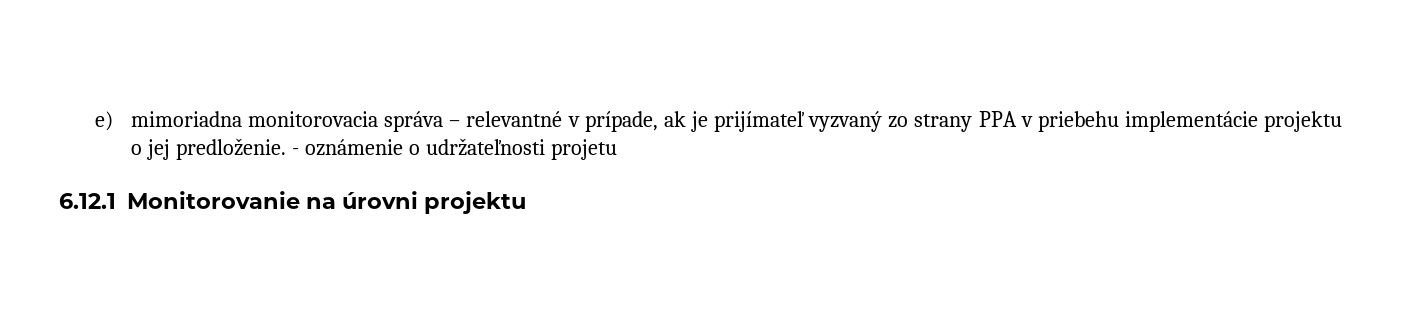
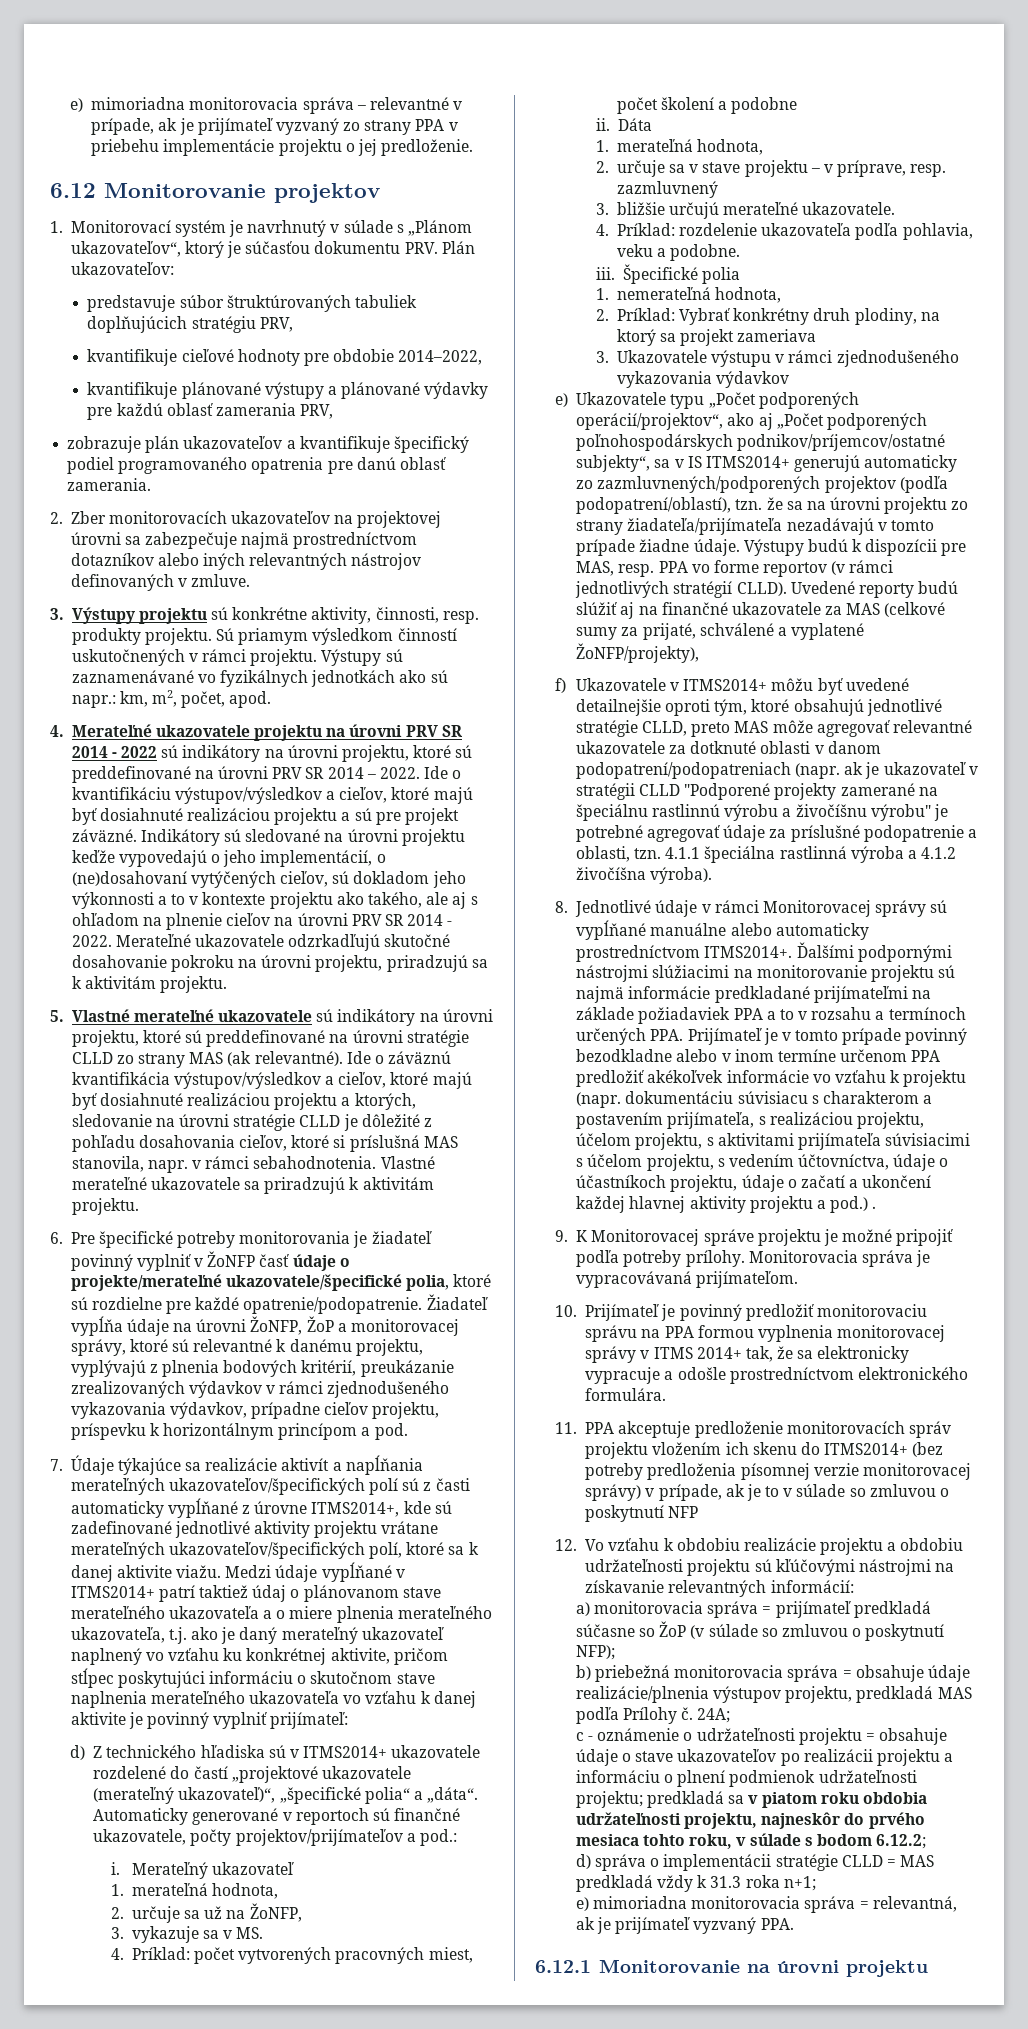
[291,138,617,160] - oznámenie o udržateľnosti projetu -> [50,183,380,203] [50,220,473,237] [70,241,475,258] [70,262,174,275] [87,295,417,312] [87,316,293,333] [87,349,483,366] [87,382,489,399] [87,403,334,420] [67,436,469,453] [67,457,446,474] [67,478,152,491] [50,511,442,528] [70,532,418,549] [70,553,422,570] [70,574,251,591] [50,607,479,624] [71,628,457,645] [71,649,403,666] [71,670,448,687] [71,690,272,708] [50,724,463,741] [71,745,473,762] [71,766,462,783] [71,787,473,804] [71,808,460,825] [71,829,465,846] [71,850,386,867] [71,871,466,888] [71,892,478,909] [71,913,453,930] [71,934,451,951] [71,955,488,972] [71,976,228,993] [50,1009,493,1026] [71,1030,469,1047] [71,1051,452,1068] [71,1072,472,1089] [71,1093,416,1110] [71,1114,433,1131] [71,1135,458,1152] [71,1156,435,1173] [71,1177,434,1194] [71,1198,139,1215] [50,1231,432,1248] [70,1251,350,1271] [70,1274,492,1291] [70,1294,488,1314] [70,1316,460,1336] [70,1339,423,1356] [70,1360,454,1377] [70,1381,450,1398] [70,1402,440,1419] [70,1423,408,1440] [50,1455,423,1475] [70,1478,470,1495] [70,1498,452,1518] [70,1521,439,1538] [70,1542,479,1559] [70,1562,405,1582] [70,1585,441,1602] [70,1606,492,1623] [70,1627,444,1644] [70,1648,448,1665] [70,1668,435,1688] [70,1691,476,1708] [70,1712,349,1729] [70,1745,481,1760] [93,1766,411,1783] [93,1787,479,1804] [93,1808,461,1825] [93,1829,457,1846] [111,1862,294,1879] [111,1883,279,1899] [111,1903,302,1923] [111,1926,264,1943] [111,1947,473,1964] [616,97,798,114] [596,118,652,131] [596,139,764,155] [596,160,947,177] [616,181,718,198] [596,202,896,219] [596,223,973,240] [616,244,741,261] [596,264,741,284] [596,287,782,303] [596,308,940,325] [616,329,817,346] [596,350,959,367] [616,371,790,388] [555,392,859,409] [576,413,927,430] [576,434,946,451] [576,455,958,472] [576,476,948,493] [576,497,969,514] [576,518,934,535] [576,539,967,556] [576,560,894,577] [575,581,959,598] [576,602,946,619] [576,623,865,640] [576,643,700,663] [555,678,909,695] [575,699,942,716] [575,720,972,737] [575,741,881,754] [575,762,978,779] [575,783,938,800] [575,804,948,821] [575,825,977,842] [575,846,957,863] [575,867,712,884] [555,900,948,917] [576,920,869,940] [576,942,952,962] [576,965,956,982] [576,986,931,1003] [576,1007,966,1024] [576,1028,968,1045] [576,1049,941,1062] [576,1070,967,1087] [576,1091,933,1108] [576,1112,924,1129] [576,1133,971,1150] [576,1154,949,1171] [576,1175,932,1192] [576,1196,877,1213] [555,1229,954,1246] [576,1250,931,1267] [576,1271,799,1288] [555,1304,927,1321] [585,1325,946,1342] [585,1346,910,1363] [585,1367,968,1384] [585,1388,667,1401] [555,1421,951,1438] [585,1442,944,1459] [585,1463,971,1480] [585,1484,949,1501] [585,1505,699,1522] [555,1538,964,1555] [585,1559,955,1576] [585,1580,854,1597] [575,1601,931,1618] [575,1621,945,1641] [575,1645,615,1660] [575,1665,970,1682] [575,1686,972,1703] [575,1707,731,1724] [575,1728,948,1745] [575,1749,954,1766] [575,1770,917,1787] [575,1791,927,1808] [575,1812,925,1829] [575,1833,927,1849] [575,1854,935,1871] [575,1875,816,1892] [575,1896,957,1913] [575,1917,794,1934] // 6.12 Monitorovanie projektov // 1. Monitorovací systém je navrhnutý v súlade s „Plánom ukazovateľov“, ktorý je súčasťou dokumentu PRV. Plán ukazovateľov: // predstavuje súbor štruktúrovaných tabuliek doplňujúcich stratégiu PRV, // kvantifikuje cieľové hodnoty pre obdobie 2014–2022, // kvantifikuje plánované výstupy a plánované výdavky pre každú oblasť zamerania PRV, // zobrazuje plán ukazovateľov a kvantifikuje špecifický podiel programovaného opatrenia pre danú oblasť zamerania. // 2. Zber monitorovacích ukazovateľov na projektovej úrovni sa zabezpečuje najmä prostredníctvom dotazníkov alebo iných relevantných nástrojov definovaných v zmluve. // 3. Výstupy projektu sú konkrétne aktivity, činnosti, resp. produkty projektu. Sú priamym výsledkom činností uskutočnených v rámci projektu. Výstupy sú zaznamenávané vo fyzikálnych jednotkách ako sú napr.: km, m2, počet, apod. // 4. Merateľné ukazovatele projektu na úrovni PRV SR 2014 - 2022 sú indikátory na úrovni projektu, ktoré sú preddefinované na úrovni PRV SR 2014 – 2022. Ide o kvantifikáciu výstupov/výsledkov a cieľov, ktoré majú byť dosiahnuté realizáciou projektu a sú pre projekt záväzné. Indikátory sú sledované na úrovni projektu keďže vypovedajú o jeho implementácií, o (ne)dosahovaní vytýčených cieľov, sú dokladom jeho výkonnosti a to v kontexte projektu ako takého, ale aj s ohľadom na plnenie cieľov na úrovni PRV SR 2014 - 2022. Merateľné ukazovatele odzrkadľujú skutočné dosahovanie pokroku na úrovni projektu, priradzujú sa k aktivitám projektu. // 5. Vlastné merateľné ukazovatele sú indikátory na úrovni projektu, ktoré sú preddefinované na úrovni stratégie CLLD zo strany MAS (ak relevantné). Ide o záväznú kvantifikácia výstupov/výsledkov a cieľov, ktoré majú byť dosiahnuté realizáciou projektu a ktorých, sledovanie na úrovni stratégie CLLD je dôležité z pohľadu dosahovania cieľov, ktoré si príslušná MAS stanovila, napr. v rámci sebahodnotenia. Vlastné merateľné ukazovatele sa priradzujú k aktivitám projektu. // 6. Pre špecifické potreby monitorovania je žiadateľ povinný vyplniť v ŽoNFP časť údaje o projekte/merateľné ukazovatele/špecifické polia, ktoré sú rozdielne pre každé opatrenie/podopatrenie. Žiadateľ vypĺňa údaje na úrovni ŽoNFP, ŽoP a monitorovacej správy, ktoré sú relevantné k danému projektu, vyplývajú z plnenia bodových kritérií, preukázanie zrealizovaných výdavkov v rámci zjednodušeného vykazovania výdavkov, prípadne cieľov projektu, príspevku k horizontálnym princípom a pod. // 7. Údaje týkajúce sa realizácie aktivít a napĺňania merateľných ukazovateľov/špecifických polí sú z časti automaticky vypĺňané z úrovne ITMS2014+, kde sú zadefinované jednotlivé aktivity projektu vrátane merateľných ukazovateľov/špecifických polí, ktoré sa k danej aktivite viažu. Medzi údaje vypĺňané v ITMS2014+ patrí taktiež údaj o plánovanom stave merateľného ukazovateľa a o miere plnenia merateľného ukazovateľa, t.j. ako je daný merateľný ukazovateľ naplnený vo vzťahu ku konkrétnej aktivite, pričom stĺpec poskytujúci informáciu o skutočnom stave naplnenia merateľného ukazovateľa vo vzťahu k danej aktivite je povinný vyplniť prijímateľ: // d) Z technického hľadiska sú v ITMS2014+ ukazovatele rozdelené do častí „projektové ukazovatele (merateľný ukazovateľ)“, „špecifické polia“ a „dáta“. Automaticky generované v reportoch sú finančné ukazovatele, počty projektov/prijímateľov a pod.: // i. Merateľný ukazovateľ // 1. merateľná hodnota, // 2. určuje sa už na ŽoNFP, // 3. vykazuje sa v MS. // 4. Príklad: počet vytvorených pracovných miest, počet školení a podobne // ii. Dáta // 1. merateľná hodnota, // 2. určuje sa v stave projektu – v príprave, resp. zazmluvnený // 3. bližšie určujú merateľné ukazovatele. // 4. Príklad: rozdelenie ukazovateľa podľa pohlavia, veku a podobne. // iii. Špecifické polia // 1. nemerateľná hodnota, // 2. Príklad: Vybrať konkrétny druh plodiny, na ktorý sa projekt zameriava // 3. Ukazovatele výstupu v rámci zjednodušeného vykazovania výdavkov // e) Ukazovatele typu „Počet podporených operácií/projektov“, ako aj „Počet podporených poľnohospodárskych podnikov/príjemcov/ostatné subjekty“, sa v IS ITMS2014+ generujú automaticky zo zazmluvnených/podporených projektov (podľa podopatrení/oblastí), tzn. že sa na úrovni projektu zo strany žiadateľa/prijímateľa nezadávajú v tomto prípade žiadne údaje. Výstupy budú k dispozícii pre MAS, resp. PPA vo forme reportov (v rámci jednotlivých stratégií CLLD). Uvedené reporty budú slúžiť aj na finančné ukazovatele za MAS (celkové sumy za prijaté, schválené a vyplatené ŽoNFP/projekty), // f) Ukazovatele v ITMS2014+ môžu byť uvedené detailnejšie oproti tým, ktoré obsahujú jednotlivé stratégie CLLD, preto MAS môže agregovať relevantné ukazovatele za dotknuté oblasti v danom podopatrení/podopatreniach (napr. ak je ukazovateľ v stratégii CLLD "Podporené projekty zamerané na špeciálnu rastlinnú výrobu a živočíšnu výrobu" je potrebné agregovať údaje za príslušné podopatrenie a oblasti, tzn. 4.1.1 špeciálna rastlinná výroba a 4.1.2 živočíšna výroba). // 8. Jednotlivé údaje v rámci Monitorovacej správy sú vypĺňané manuálne alebo automaticky prostredníctvom ITMS2014+. Ďalšími podpornými nástrojmi slúžiacimi na monitorovanie projektu sú najmä informácie predkladané prijímateľmi na základe požiadaviek PPA a to v rozsahu a termínoch určených PPA. Prijímateľ je v tomto prípade povinný bezodkladne alebo v inom termíne určenom PPA predložiť akékoľvek informácie vo vzťahu k projektu (napr. dokumentáciu súvisiacu s charakterom a postavením prijímateľa, s realizáciou projektu, účelom projektu, s aktivitami prijímateľa súvisiacimi s účelom projektu, s vedením účtovníctva, údaje o účastníkoch projektu, údaje o začatí a ukončení každej hlavnej aktivity projektu a pod.) . // 9. K Monitorovacej správe projektu je možné pripojiť podľa potreby prílohy. Monitorovacia správa je vypracovávaná prijímateľom. // 10. Prijímateľ je povinný predložiť monitorovaciu správu na PPA formou vyplnenia monitorovacej správy v ITMS 2014+ tak, že sa elektronicky vypracuje a odošle prostredníctvom elektronického formulára. // 11. PPA akceptuje predloženie monitorovacích správ projektu vložením ich skenu do ITMS2014+ (bez potreby predloženia písomnej verzie monitorovacej správy) v prípade, ak je to v súlade so zmluvou o poskytnutí NFP // 12. Vo vzťahu k obdobiu realizácie projektu a obdobiu udržateľnosti projektu sú kľúčovými nástrojmi na získavanie relevantných informácií: // a) monitorovacia správa = prijímateľ predkladá súčasne so ŽoP (v súlade so zmluvou o poskytnutí NFP); // b) priebežná monitorovacia správa = obsahuje údaje realizácie/plnenia výstupov projektu, predkladá MAS podľa Prílohy č. 24A; // c - oznámenie o udržateľnosti projektu = obsahuje údaje o stave ukazovateľov po realizácii projektu a informáciu o plnení podmienok udržateľnosti projektu; predkladá sa v piatom roku obdobia udržateľnosti projektu, najneskôr do prvého mesiaca tohto roku, v súlade s bodom 6.12.2; // d) správa o implementácii stratégie CLLD = MAS predkladá vždy k 31.3 roka n+1; // e) mimoriadna monitorovacia správa = relevantná, ak je prijímateľ vyzvaný PPA.

